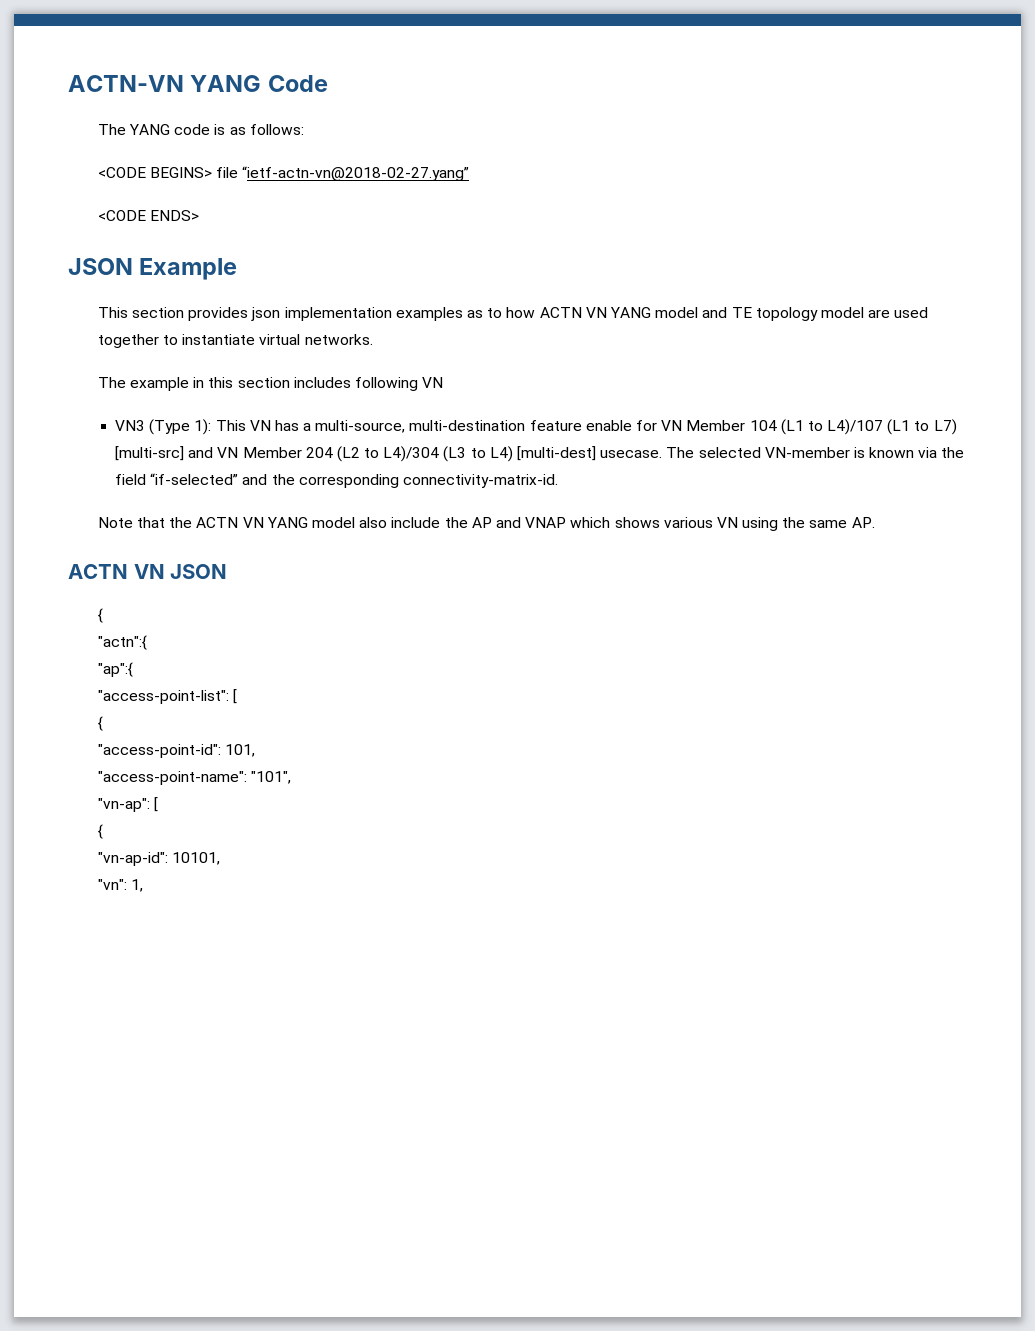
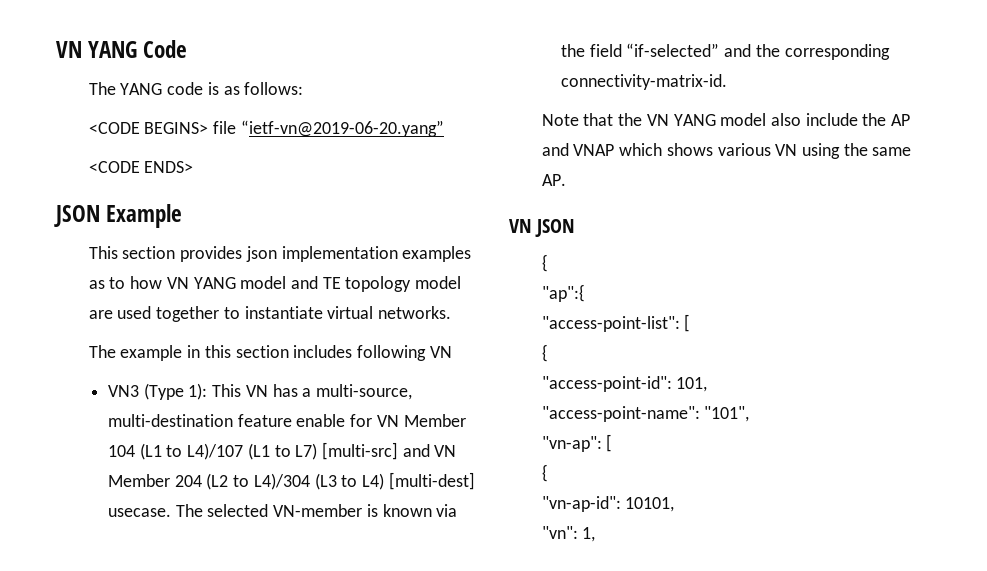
[68,75,184,92] ACTN-VN -> [56,41,82,58] VN
[242,166,470,181] “ietf-actn-vn@2018-02-27.yang” -> [240,120,444,137] “ietf-vn@2019-06-20.yang”
[539,307,582,318] ACTN -> (163, 282) none
[196,517,239,528] ACTN -> (643, 119) none
[68,564,128,579] ACTN -> (566, 180) none
[97,635,147,650] // "actn":{ -> (548, 263) none

